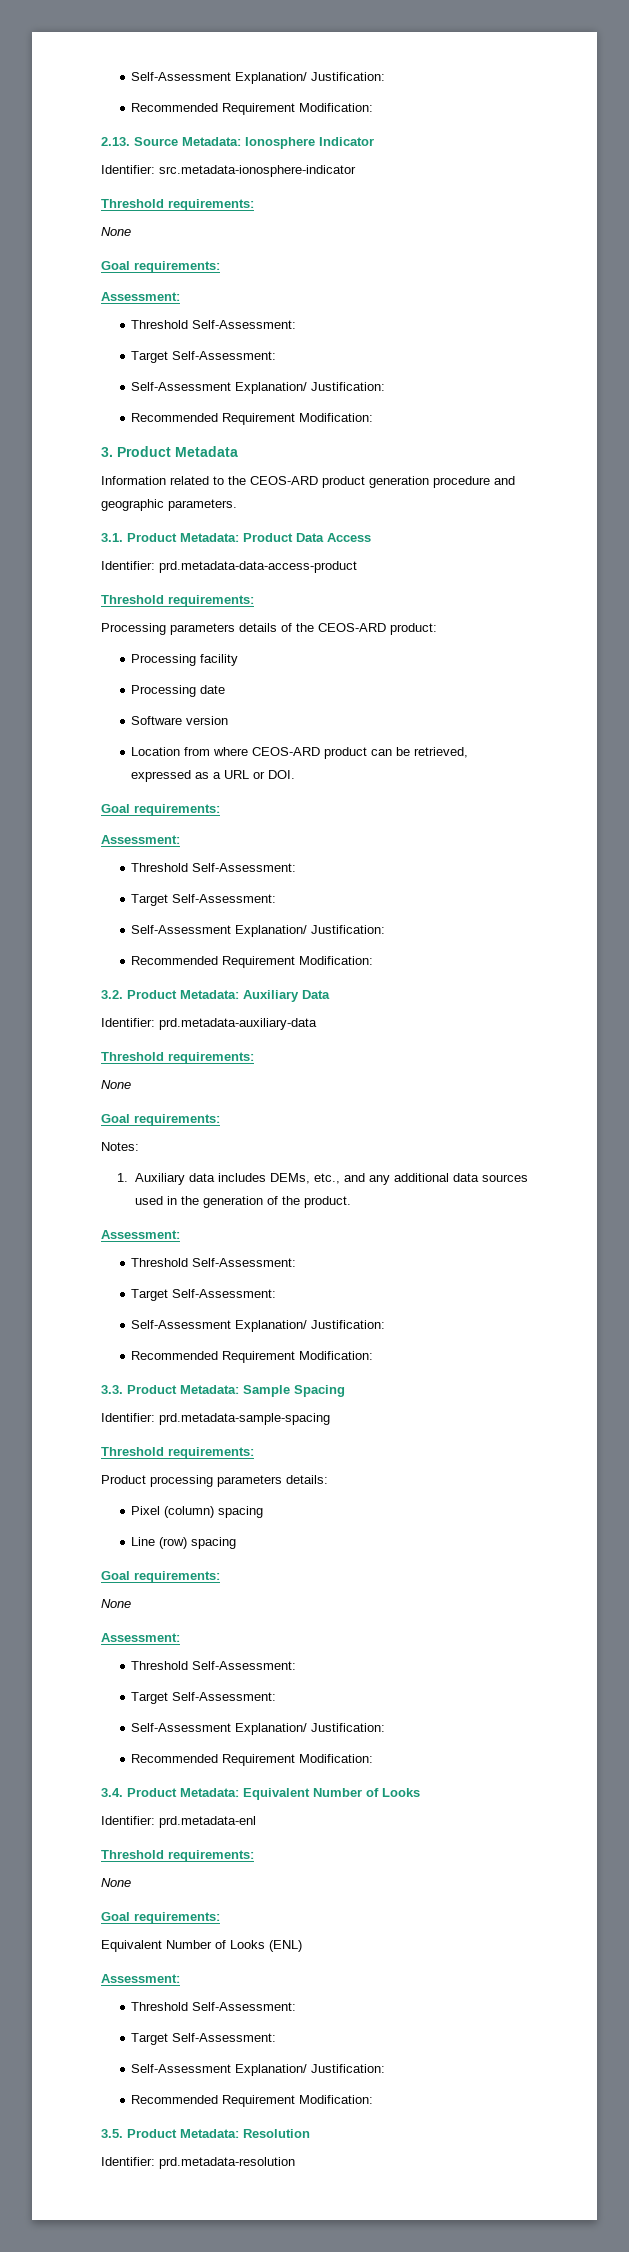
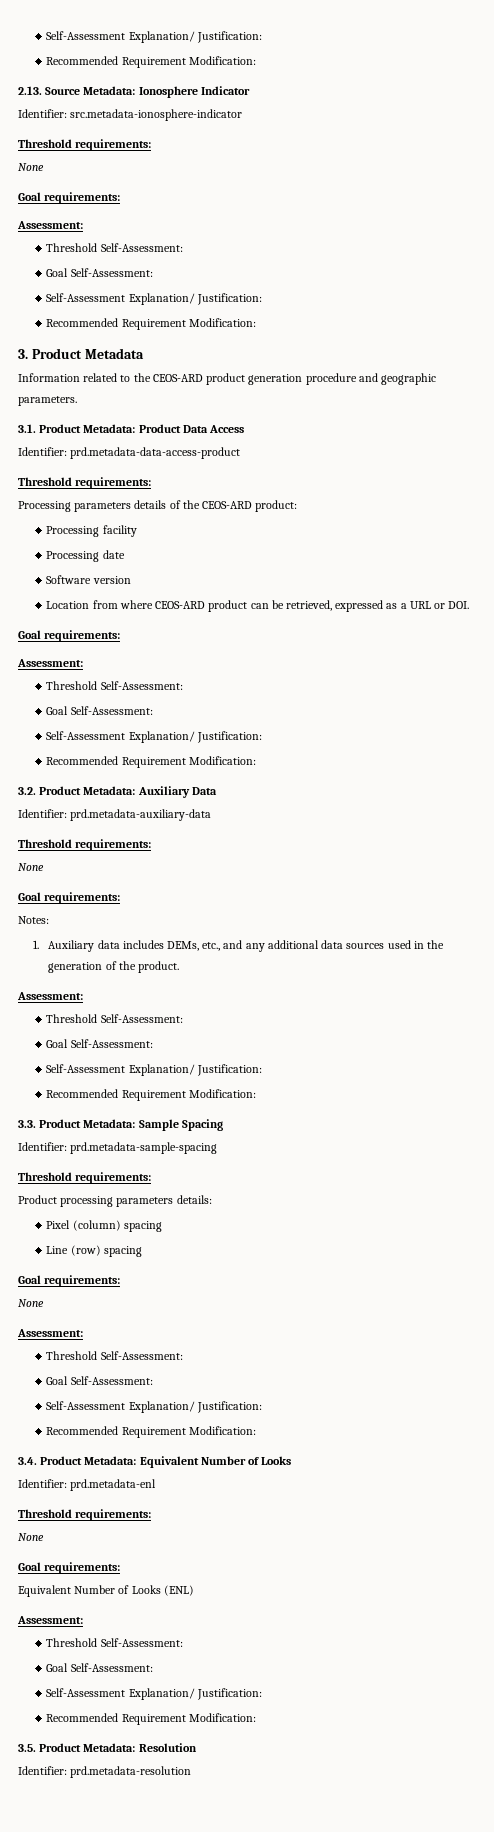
[131,351,169,363] Target -> [46,268,69,277] Goal
[131,894,169,906] Target -> [46,706,69,715] Goal
[131,1289,169,1301] Target -> [46,1039,69,1048] Goal
[131,1692,169,1704] Target -> [46,1376,69,1385] Goal
[131,2033,169,2045] Target -> [46,1663,69,1672] Goal

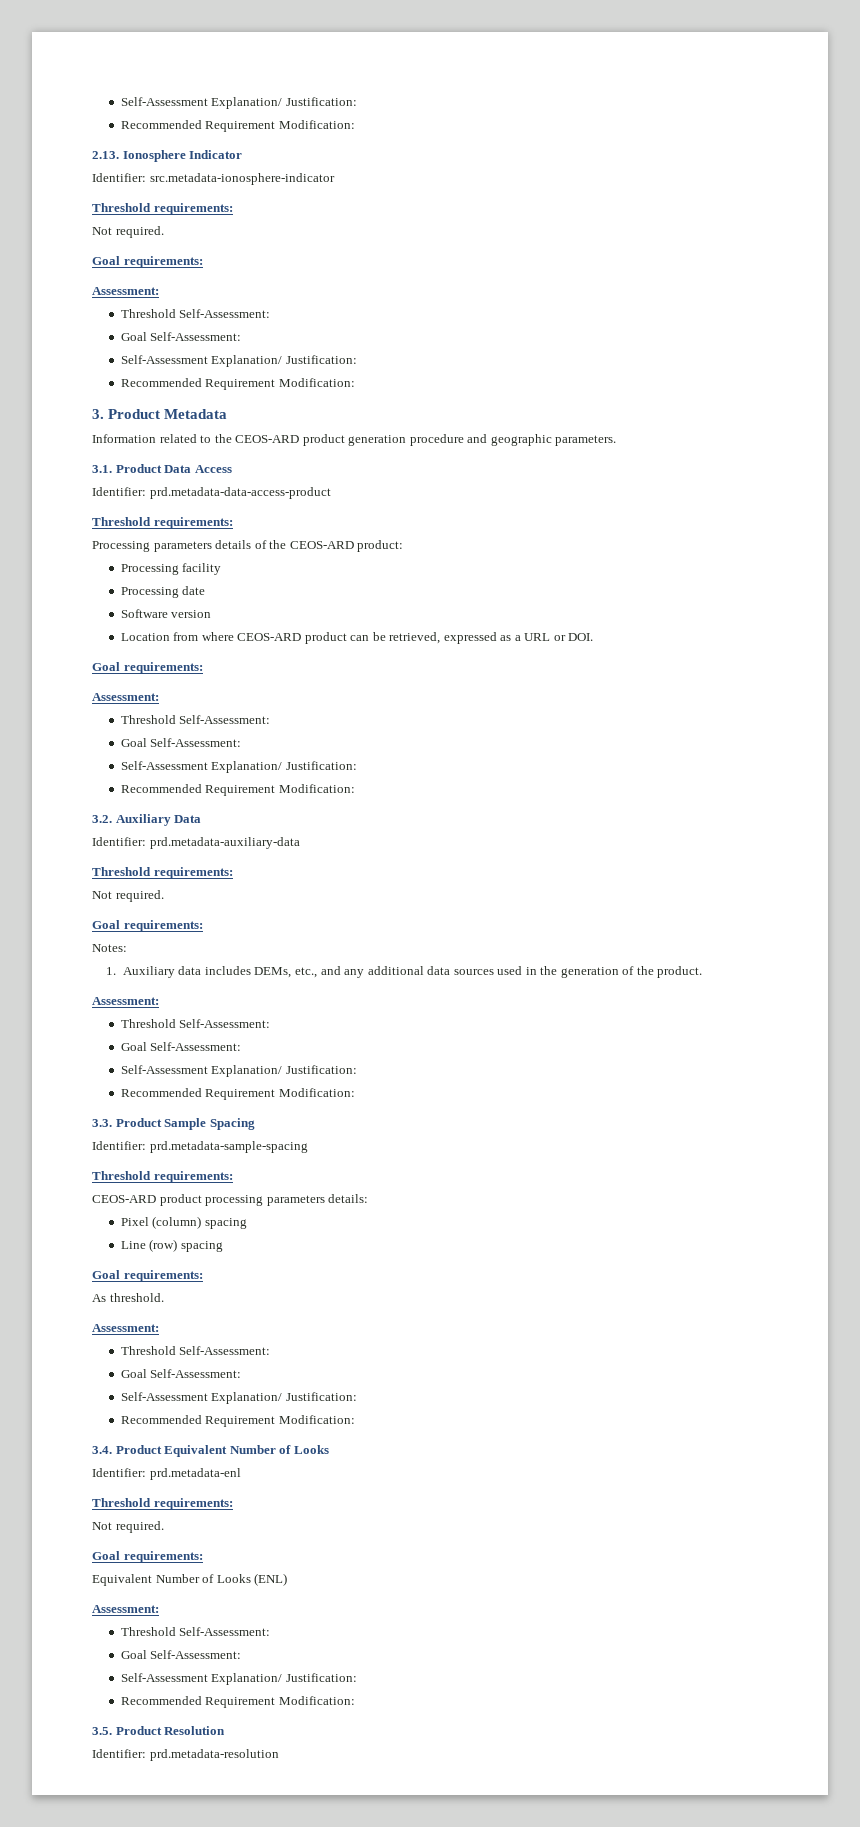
[45,86,136,95] Source Metadata: -> (119, 155) none
[18,163,44,171] // None -> [92,226,164,238] // Not required.
[83,424,181,433] Metadata: Product -> (162, 468) none
[39,786,136,795] Product Metadata: -> (112, 819) none
[18,863,44,871] // None -> [92,890,164,902] // Not required.
[83,1119,136,1128] Metadata: -> (162, 1122) none
[18,1195,57,1204] Product -> [92,1194,202,1206] CEOS-ARD product
[18,1299,44,1307] // None -> [92,1293,164,1302] // As threshold.
[84,1456,137,1465] Metadata: -> (162, 1449) none
[18,1533,44,1541] // None -> [92,1521,164,1533] // Not required.
[83,1743,136,1752] Metadata: -> (162, 1730) none

